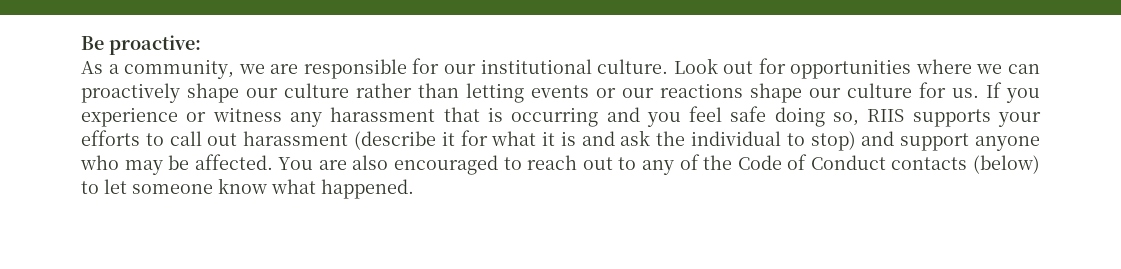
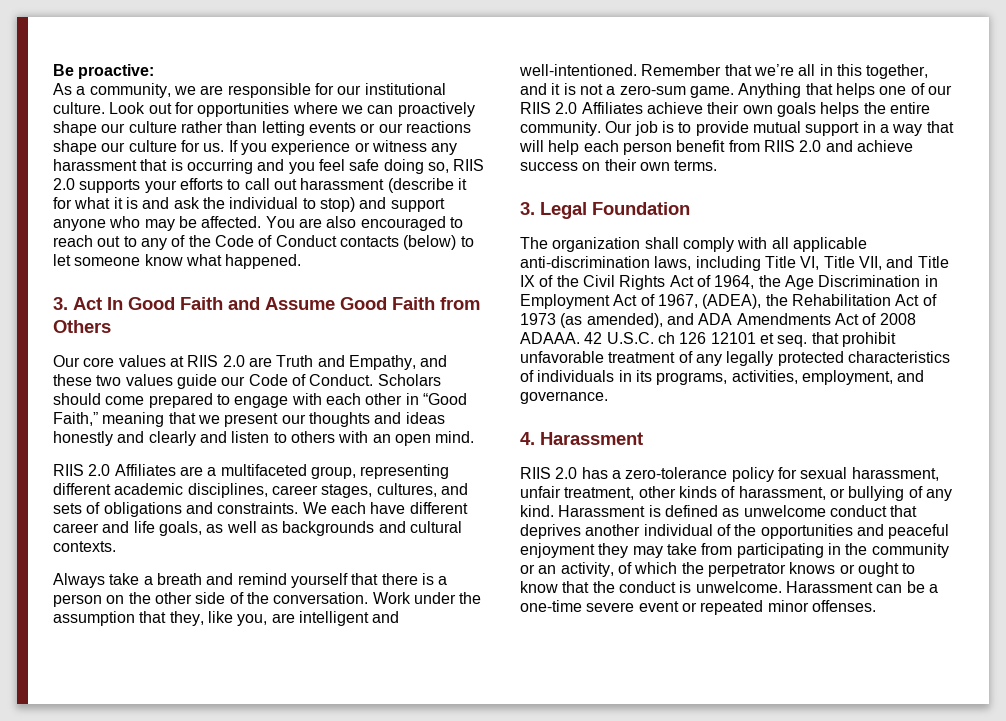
(905, 115) none -> [53,178,75,190] 2.0
(414, 189) none -> [53,297,480,310] [53,320,111,333] [53,355,448,370] [53,374,441,389] [53,393,467,408] [53,412,445,427] [53,431,475,446] [53,464,450,479] [53,483,468,498] [53,502,468,517] [53,521,462,536] [53,541,116,552] [53,573,448,588] [53,592,482,607] [53,611,400,626] [519,64,929,79] [520,83,952,98] [520,102,930,117] [520,121,954,136] [519,140,913,155] [520,159,718,171] [520,202,690,219] [520,237,867,252] [520,256,949,271] [520,275,938,290] [520,294,937,309] [520,313,916,328] [520,332,896,347] [520,351,950,366] [520,370,925,385] [520,391,608,404] [520,432,643,445] [520,467,939,482] [520,486,952,501] [520,505,918,517] [520,524,950,539] [520,543,949,558] [520,562,916,577] [520,581,938,593] [520,600,876,615] // 3. Act In Good Faith and Assume Good Faith from Others // Our core values at RIIS 2.0 are Truth and Empathy, and these two values guide our Code of Conduct. Scholars should come prepared to engage with each other in “Good Faith,” meaning that we present our thoughts and ideas honestly and clearly and listen to others with an open mind. // RIIS 2.0 Affiliates are a multifaceted group, representing different academic disciplines, career stages, cultures, and sets of obligations and constraints. We each have different career and life goals, as well as backgrounds and cultural contexts. // Always take a breath and remind yourself that there is a person on the other side of the conversation. Work under the assumption that they, like you, are intelligent and well-intentioned. Remember that we’re all in this together, and it is not a zero-sum game. Anything that helps one of our RIIS 2.0 Affiliates achieve their own goals helps the entire community. Our job is to provide mutual support in a way that will help each person benefit from RIIS 2.0 and achieve success on their own terms. // 3. Legal Foundation // The organization shall comply with all applicable anti-discrimination laws, including Title VI, Title VII, and Title IX of the Civil Rights Act of 1964, the Age Discrimination in Employment Act of 1967, (ADEA), the Rehabilitation Act of 1973 (as amended), and ADA Amendments Act of 2008 ADAAA. 42 U.S.C. ch 126 12101 et seq. that prohibit unfavorable treatment of any legally protected characteristics of individuals in its programs, activities, employment, and governance. // 4. Harassment // RIIS 2.0 has a zero-tolerance policy for sexual harassment, unfair treatment, other kinds of harassment, or bullying of any kind. Harassment is defined as unwelcome conduct that deprives another individual of the opportunities and peaceful enjoyment they may take from participating in the community or an activity, of which the perpetrator knows or ought to know that the conduct is unwelcome. Harassment can be a one-time severe event or repeated minor offenses.

